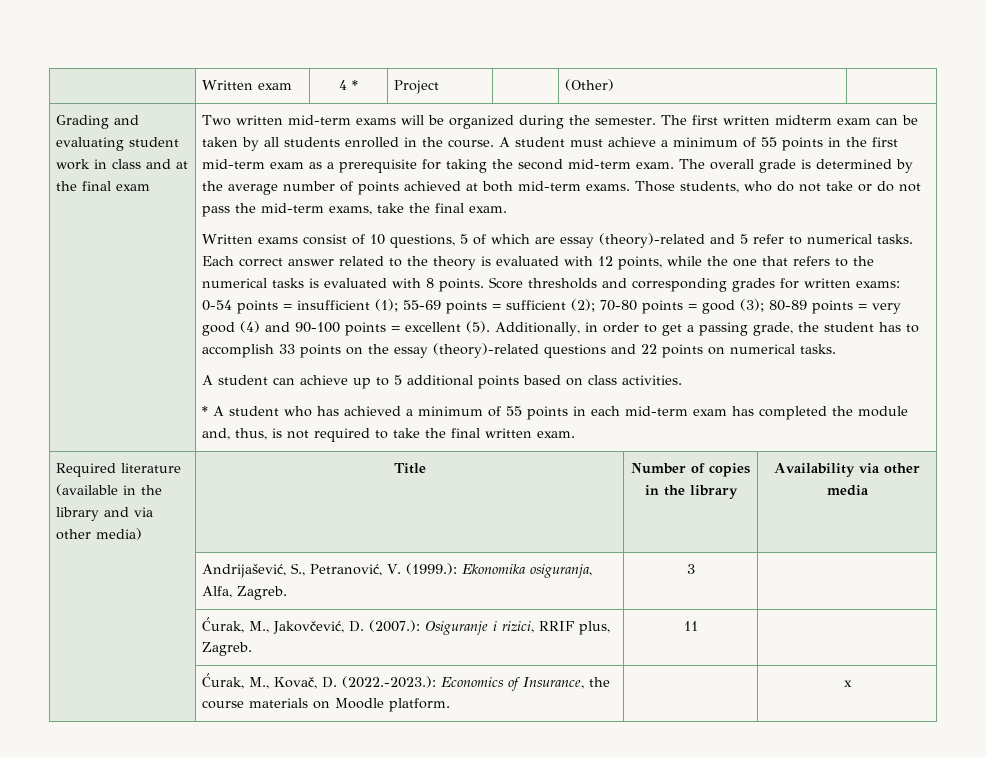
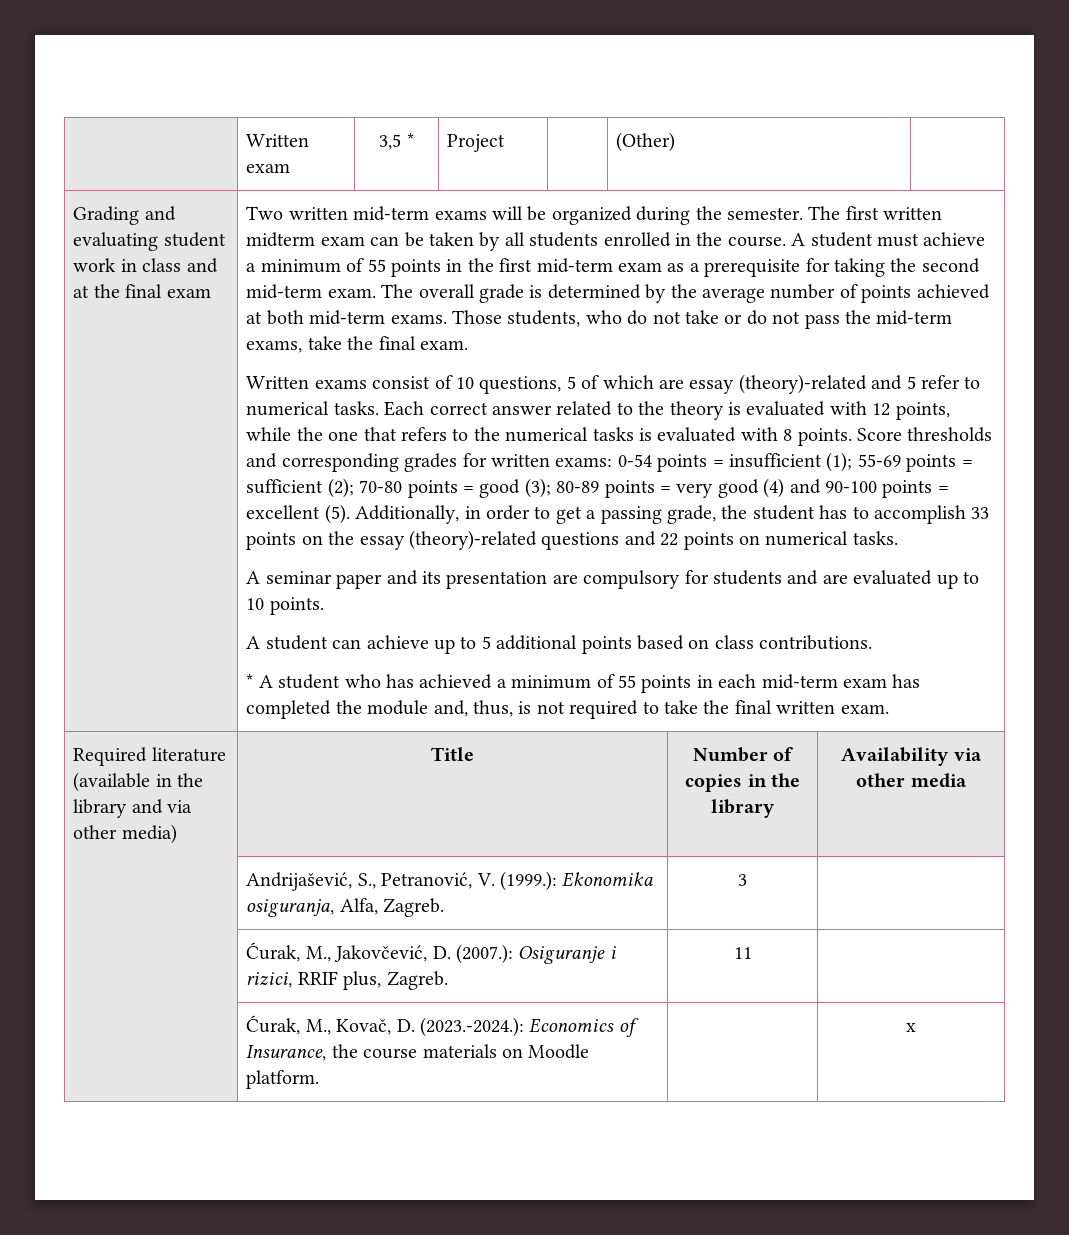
[339,80,347,90] 4 -> [379,134,402,150] 3,5
(836, 349) none -> [246,570,979,589] [246,597,324,615] // A seminar paper and its presentation are compulsory for students and are evaluated up to 10 points.
[621,375,682,385] activities. -> [759,635,873,650] contributions.
[341,676,436,688] (2022.-2023.): -> [419,1017,524,1037] (2023.-2024.):

